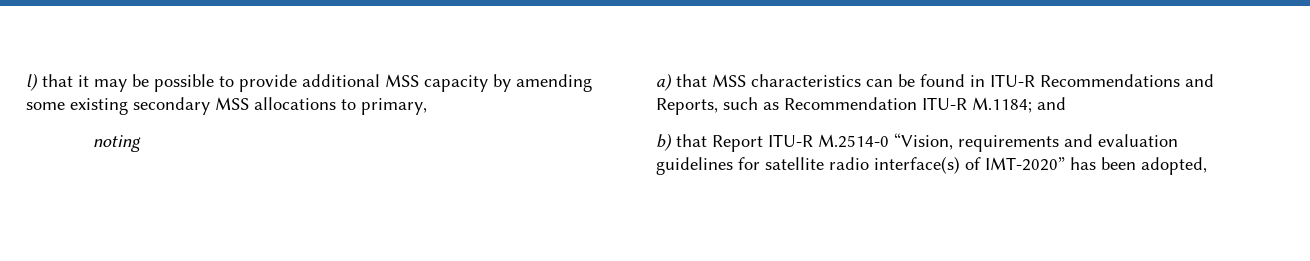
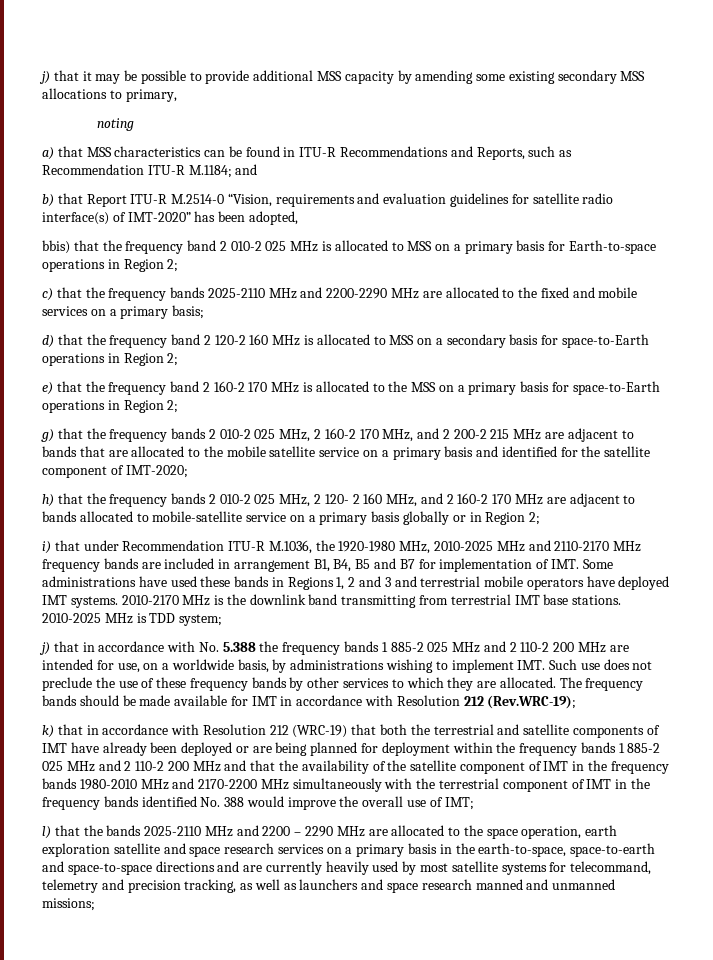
[26,73,38,91] l) -> [39,71,50,84] j)
(1207, 166) none -> [42,240,657,254] [42,259,179,272] [42,287,638,301] [42,305,205,319] [42,334,650,348] [42,353,179,366] [42,381,660,395] [42,400,179,413] [41,428,634,442] [42,446,651,460] [42,465,188,478] [42,493,636,507] [42,511,541,525] [42,540,642,554] [42,558,613,572] [42,576,670,590] [42,594,622,608] [42,613,223,626] [39,641,629,655] [42,659,653,673] [42,677,644,691] [42,695,577,709] [42,724,660,738] [42,742,661,756] [42,760,669,774] [42,778,650,792] [42,796,474,810] [42,825,618,839] [42,843,656,857] [42,861,652,875] [42,879,616,893] [42,898,95,911] // bbis) that the frequency band 2 010-2 025 MHz is allocated to MSS on a primary basis for Earth-to-space operations in Region 2; // c) that the frequency bands 2025-2110 MHz and 2200-2290 MHz are allocated to the fixed and mobile services on a primary basis; // d) that the frequency band 2 120-2 160 MHz is allocated to MSS on a secondary basis for space-to-Earth operations in Region 2; // e) that the frequency band 2 160-2 170 MHz is allocated to the MSS on a primary basis for space-to-Earth operations in Region 2; // g) that the frequency bands 2 010-2 025 MHz, 2 160-2 170 MHz, and 2 200-2 215 MHz are adjacent to bands that are allocated to the mobile satellite service on a primary basis and identified for the satellite component of IMT-2020; // h) that the frequency bands 2 010-2 025 MHz, 2 120- 2 160 MHz, and 2 160-2 170 MHz are adjacent to bands allocated to mobile-satellite service on a primary basis globally or in Region 2; // i) that under Recommendation ITU-R M.1036, the 1920-1980 MHz, 2010-2025 MHz and 2110-2170 MHz frequency bands are included in arrangement B1, B4, B5 and B7 for implementation of IMT. Some administrations have used these bands in Regions 1, 2 and 3 and terrestrial mobile operators have deployed IMT systems. 2010-2170 MHz is the downlink band transmitting from terrestrial IMT base stations. 2010-2025 MHz is TDD system; // j) that in accordance with No. 5.388 the frequency bands 1 885-2 025 MHz and 2 110-2 200 MHz are intended for use, on a worldwide basis, by administrations wishing to implement IMT. Such use does not preclude the use of these frequency bands by other services to which they are allocated. The frequency bands should be made available for IMT in accordance with Resolution 212 (Rev.WRC-19); // k) that in accordance with Resolution 212 (WRC-19) that both the terrestrial and satellite components of IMT have already been deployed or are being planned for deployment within the frequency bands 1 885-2 025 MHz and 2 110-2 200 MHz and that the availability of the satellite component of IMT in the frequency bands 1980-2010 MHz and 2170-2200 MHz simultaneously with the terrestrial component of IMT in the frequency bands identified No. 388 would improve the overall use of IMT; // l) that the bands 2025-2110 MHz and 2200 – 2290 MHz are allocated to the space operation, earth exploration satellite and space research services on a primary basis in the earth-to-space, space-to-earth and space-to-space directions and are currently heavily used by most satellite systems for telecommand, telemetry and precision tracking, as well as launchers and space research manned and unmanned missions;

